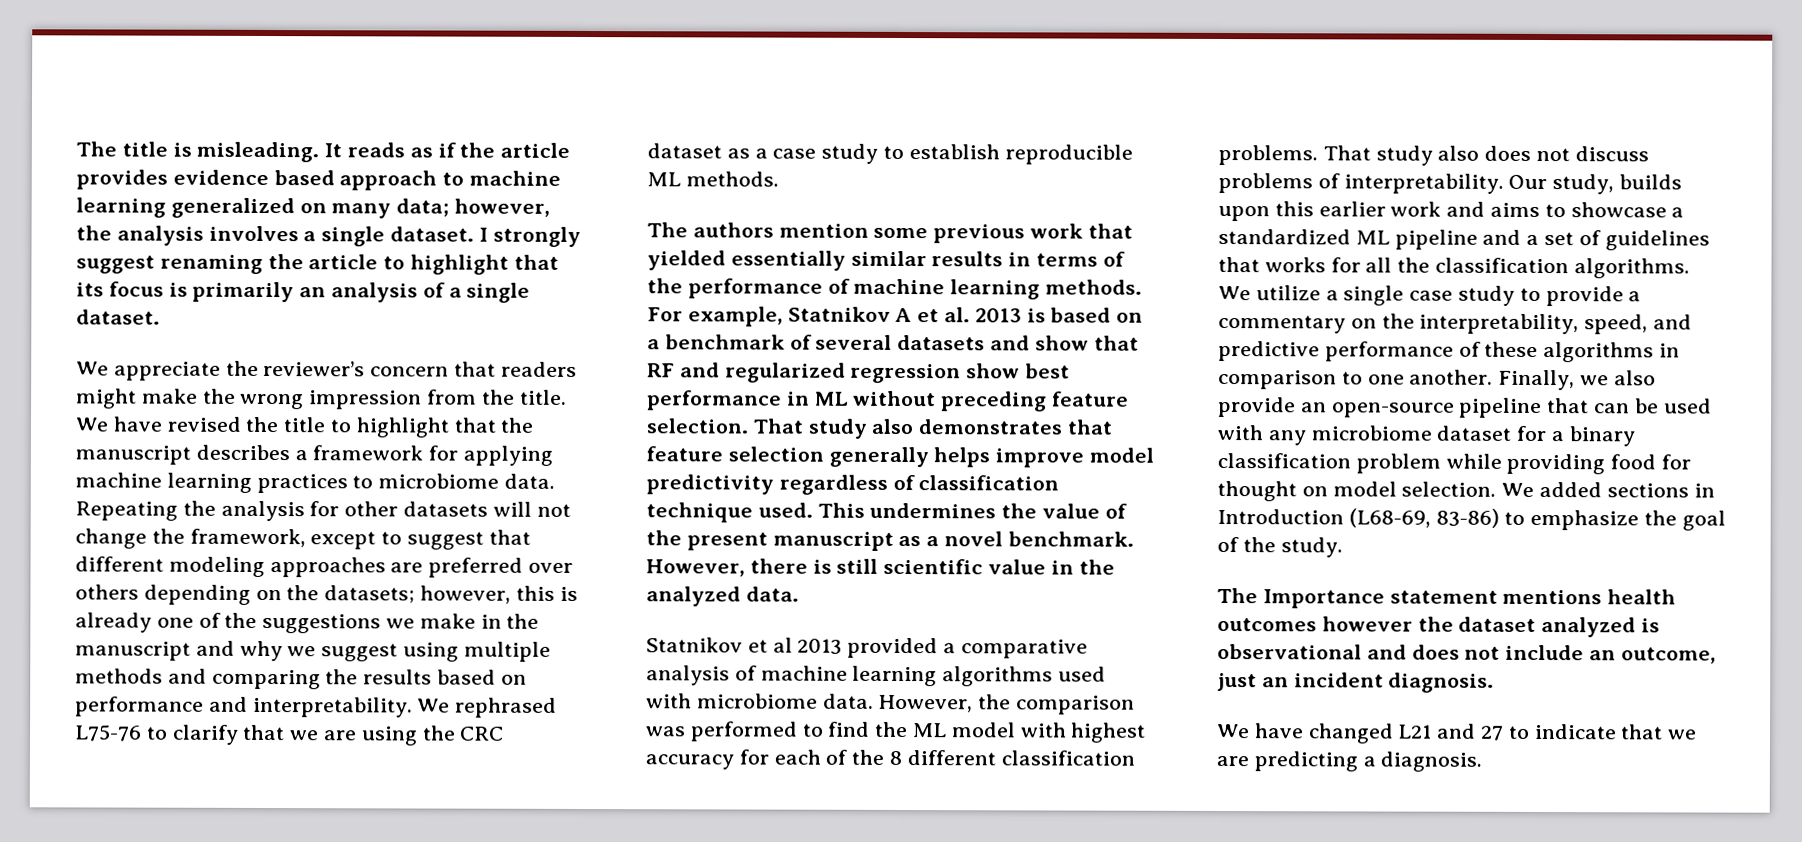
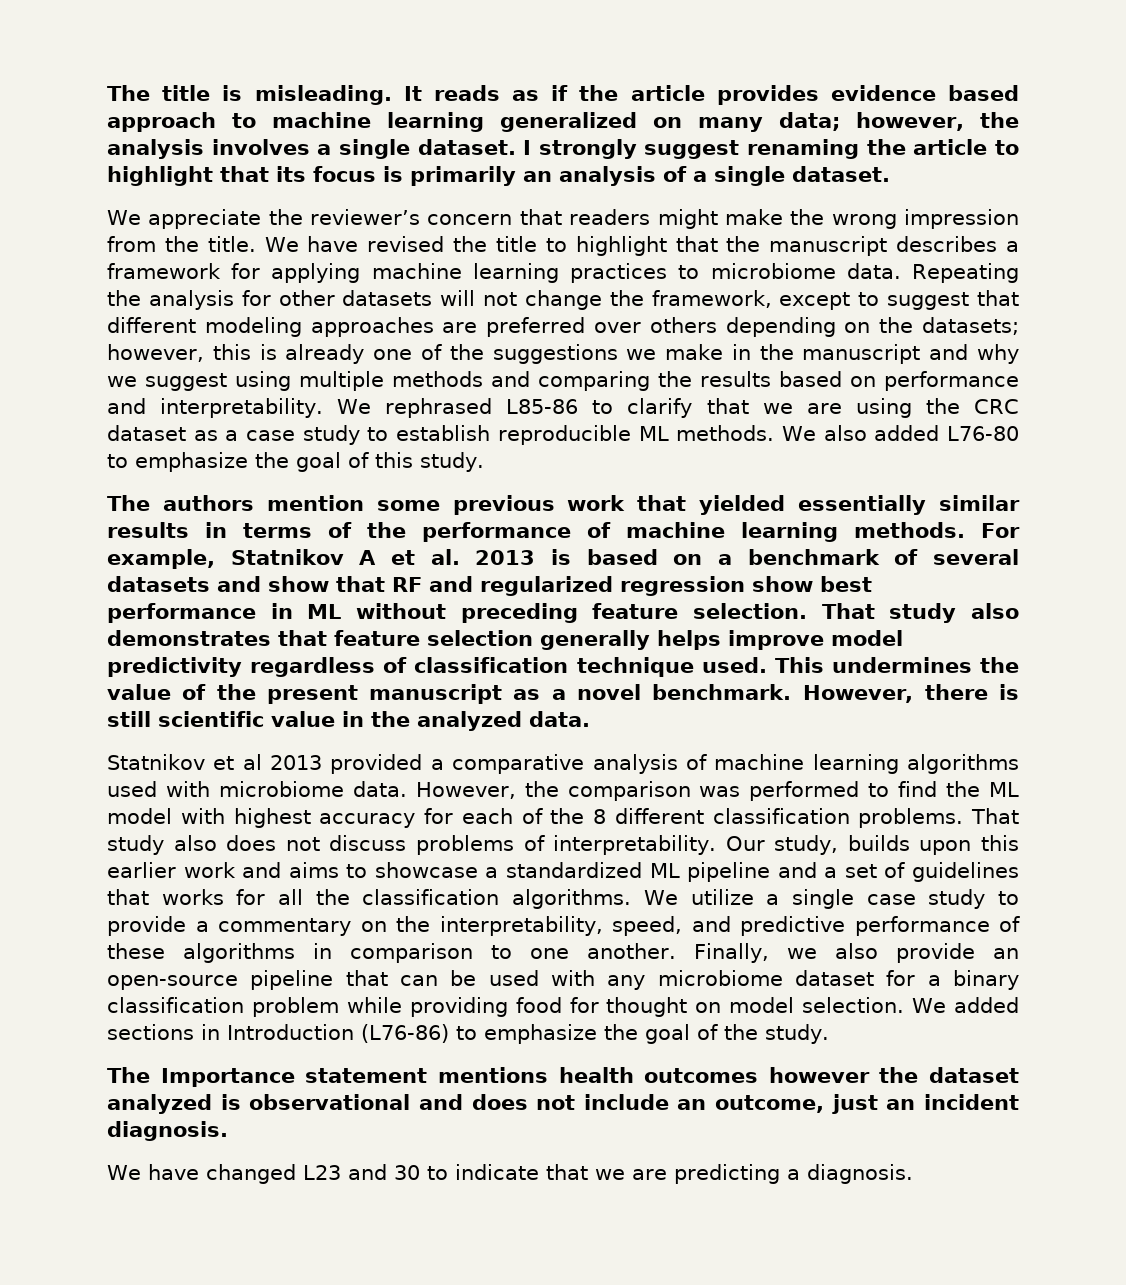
[74,724,142,742] L75-76 -> [506,399,579,414] L85-86
(779, 179) none -> [781,425,1020,441] [107,452,484,472] We also added L76-80 to emphasize the goal of this study.
[1348,508,1500,528] (L68-69, 83-86) -> [361,1024,449,1043] (L76-86)
[1398,723,1505,741] L21 and 27 -> [302,1164,420,1180] L23 and 30

